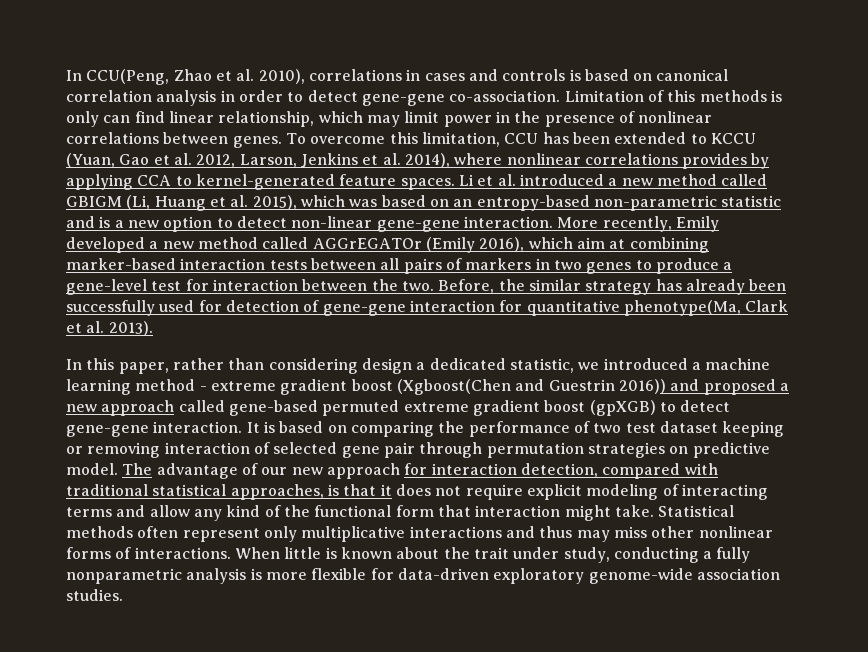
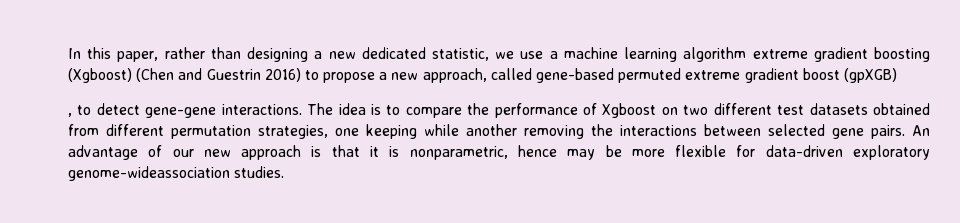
[66,69,729,85] [66,90,782,106] [66,111,713,127] [66,132,756,148] [66,153,770,169] [66,174,768,190] [66,195,782,211] [66,216,719,232] [66,237,709,253] [66,258,733,274] [66,279,787,295] [66,300,789,316] [66,321,153,336] [66,359,82,370] In CCU(Peng, Zhao et al. 2010), correlations in cases and controls is based on canonical correlation analysis in order to detect gene-gene co-association. Limitation of this methods is only can find linear relationship, which may limit power in the presence of nonlinear correlations between genes. To overcome this limitation, CCU has been extended to KCCU (Yuan, Gao et al. 2012, Larson, Jenkins et al. 2014), where nonlinear correlations provides by applying CCA to kernel-generated feature spaces. Li et al. introduced a new method called GBIGM (Li, Huang et al. 2015), which was based on an entropy-based non-parametric statistic and is a new option to detect non-linear gene-gene interaction. More recently, Emily developed a new method called AGGrEGATOr (Emily 2016), which aim at combining marker-based interaction tests between all pairs of markers in two genes to produce a gene-level test for interaction between the two. Before, the similar strategy has already been successfully used for detection of gene-gene interaction for quantitative phenotype(Ma, Clark et al. 2013). // In -> [68,48,81,59] In
[268,358,426,374] considering design a -> [247,47,356,62] designing a new
[603,358,688,370] introduced -> [520,51,544,59] use
[135,379,789,395] [66,400,175,416] method - extreme gradient boost (Xgboost(Chen and Guestrin 2016)) and proposed a new approach -> [683,47,930,62] [68,68,487,83] algorithm extreme gradient boosting (Xgboost) (Chen and Guestrin 2016) to propose a new approach,
[659,400,731,412] [66,421,785,437] [66,442,770,458] [66,463,153,475] to detect gene-gene interaction. It is based on comparing the performance of two test dataset keeping or removing interaction of selected gene pair through permutation strategies on predictive model. The -> [68,103,931,118] [68,124,930,139] // , to detect gene-gene interactions. The idea is to compare the performance of Xgboost on two different test datasets obtained from different permutation strategies, one keeping while another removing the interactions between selected gene pairs. An
[404,463,718,479] [66,484,768,500] [66,505,735,521] [66,526,773,542] [66,547,751,563] [66,568,262,584] for interaction detection, compared with traditional statistical approaches, is that it does not require explicit modeling of interacting terms and allow any kind of the functional form that interaction might take. Statistical methods often represent only multiplicative interactions and thus may miss other nonlinear forms of interactions. When little is known about the trait under study, conducting a fully nonparametric analysis is -> [311,145,622,160] is that it is nonparametric, hence may be
[588,568,780,584] genome-wide association -> [68,166,230,181] genome-wideassociation

